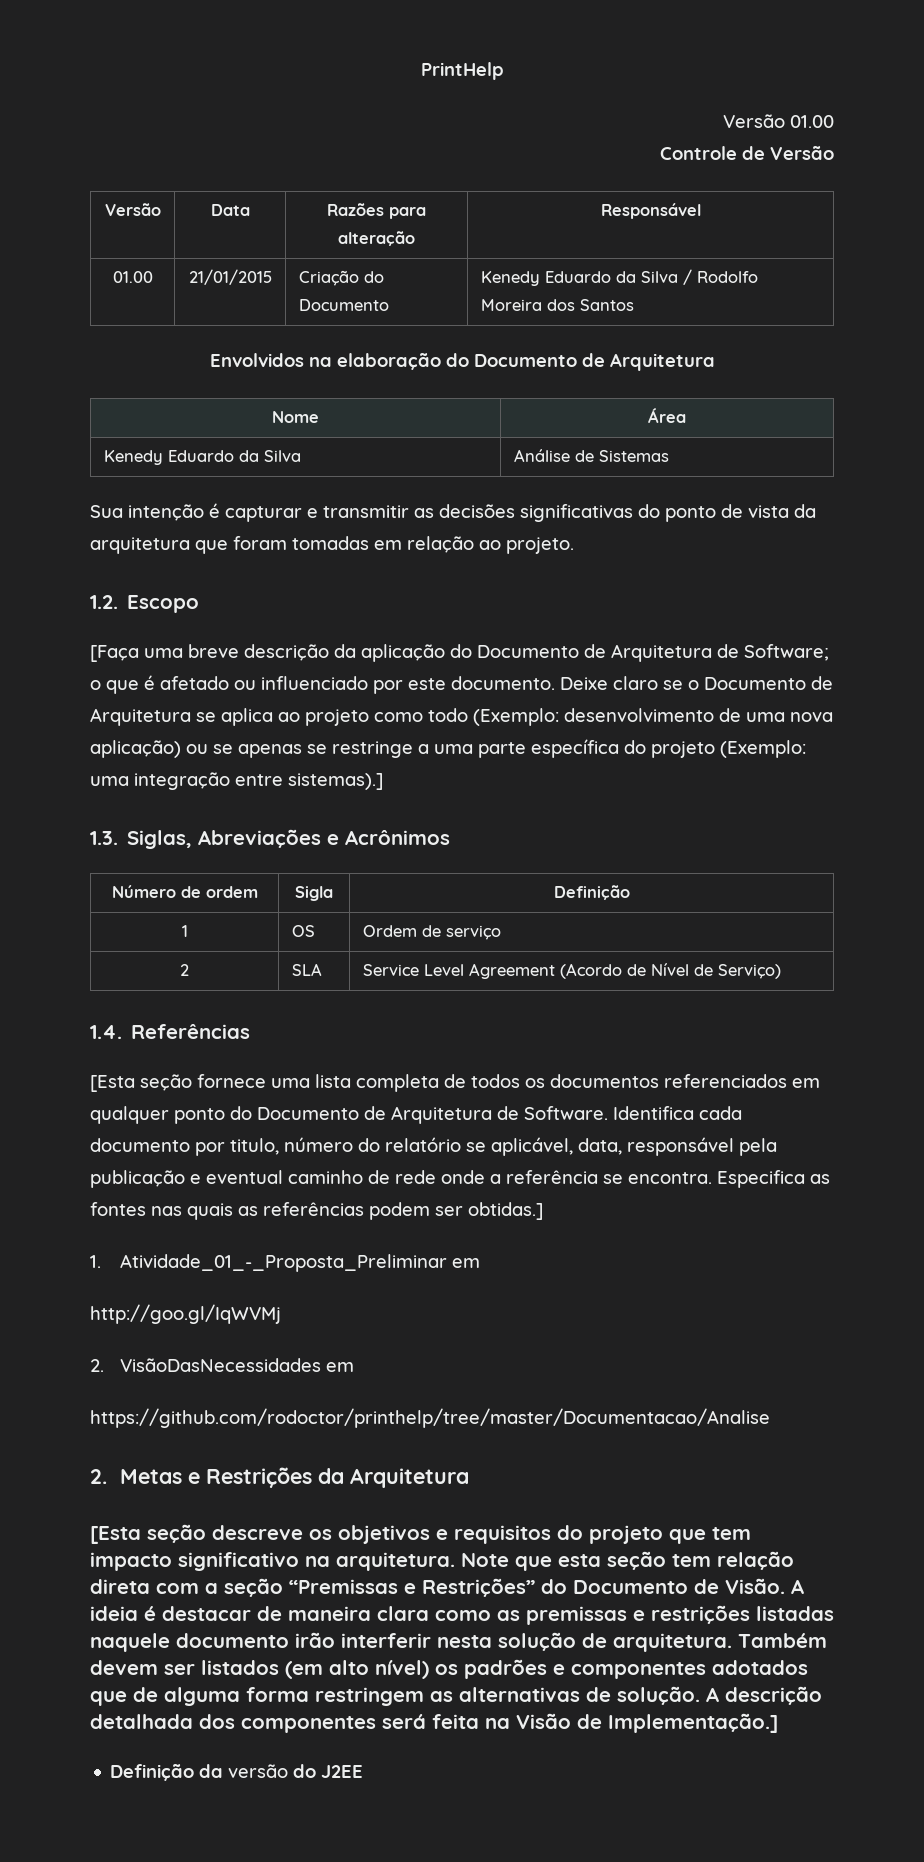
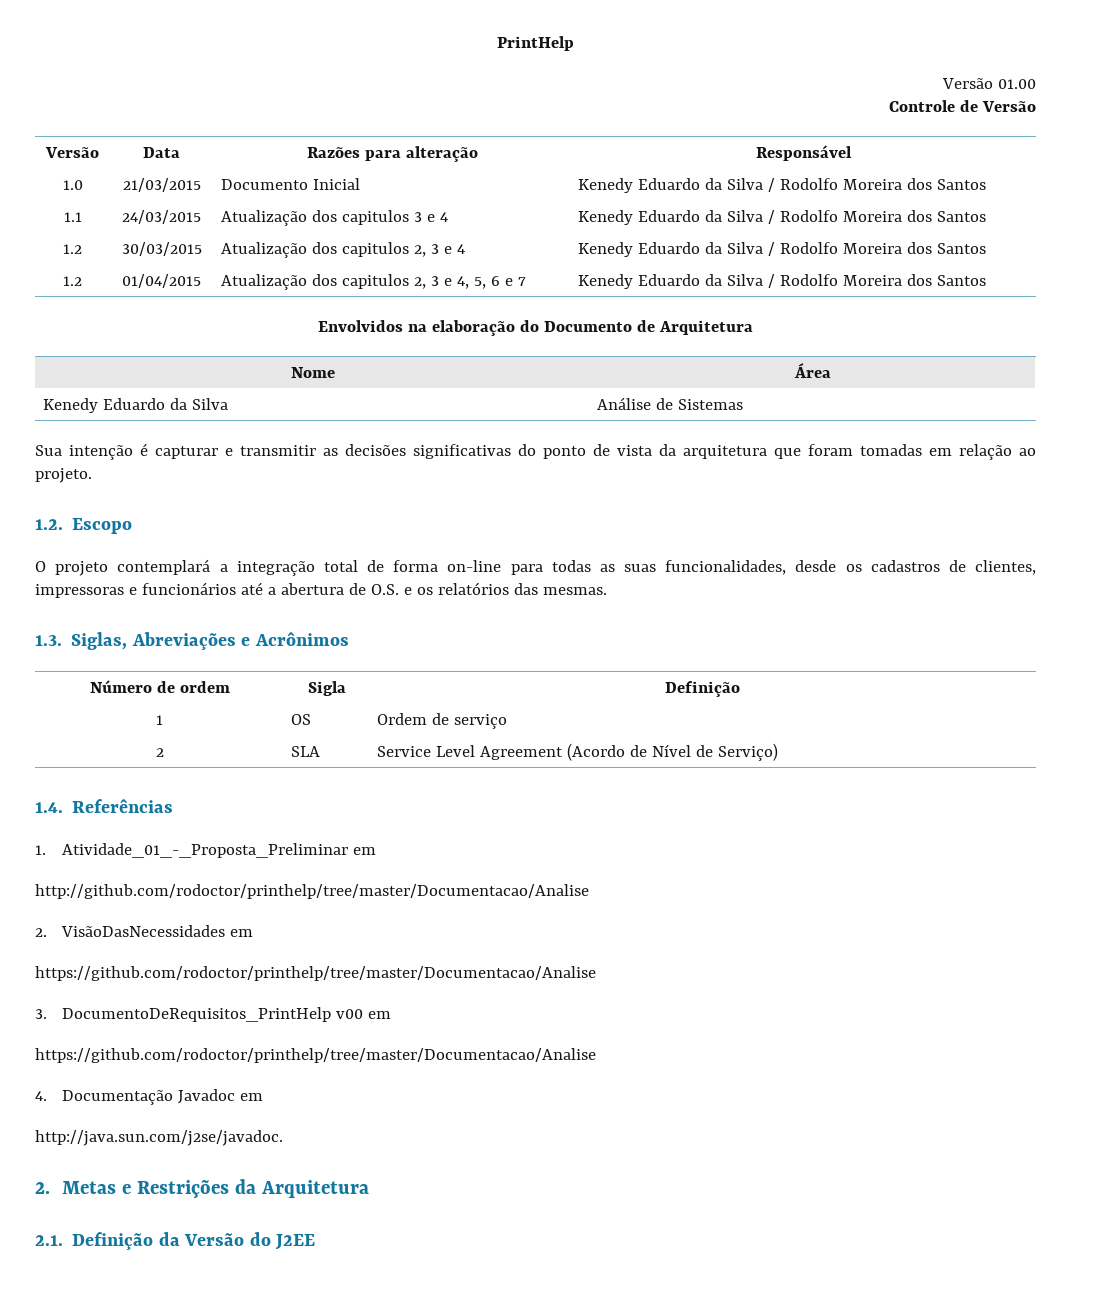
[112,271,153,283] [188,269,272,285] [298,270,384,286] [298,299,389,311] 01.00 | 21/01/2015 | Criação do Documento -> [62,180,83,190] [122,178,201,192] [221,178,361,190] [578,178,987,193] [63,212,82,222] [122,210,201,224] [221,210,449,226] [578,210,987,225] [63,244,82,254] [121,242,202,256] [221,242,466,258] [578,242,987,257] [63,276,82,286] [122,274,201,288] [221,274,527,290] 1.0 | 21/03/2015 | Documento Inicial | Kenedy Eduardo da Silva / Rodolfo Moreira dos Santos // 1.1 | 24/03/2015 | Atualização dos capitulos 3 e 4 | Kenedy Eduardo da Silva / Rodolfo Moreira dos Santos // 1.2 | 30/03/2015 | Atualização dos capitulos 2, 3 e 4 | Kenedy Eduardo da Silva / Rodolfo Moreira dos Santos // 1.2 | 01/04/2015 | Atualização dos capitulos 2, 3 e 4, 5, 6 e 7
[90,644,829,662] [90,675,833,694] [90,708,833,726] [90,739,806,758] [90,772,383,790] [Faça uma breve descrição da aplicação do Documento de Arquitetura de Software; o que é afetado ou influenciado por este documento. Deixe claro se o Documento de Arquitetura se aplica ao projeto como todo (Exemplo: desenvolvimento de uma nova aplicação) ou se apenas se restringe a uma parte específica do projeto (Exemplo: uma integração entre sistemas).] -> [35,559,1036,576] [35,582,607,598] O projeto contemplará a integração total de forma on-line para todas as suas funcionalidades, desde os cadastros de clientes, impressoras e funcionários até a abertura de O.S. e os relatórios das mesmas.
[90,1074,820,1092] [90,1106,742,1124] [90,1137,777,1156] [90,1170,830,1188] [90,1202,543,1220] // [Esta seção fornece uma lista completa de todos os documentos referenciados em qualquer ponto do Documento de Arquitetura de Software. Identifica cada documento por titulo, número do relatório se aplicável, data, responsável pela publicação e eventual caminho de rede onde a referência se encontra. Especifica as fontes nas quais as referências podem ser obtidas.] -> (174, 806) none
[90,1304,281,1324] http://goo.gl/IqWVMj -> [35,884,589,899] http://github.com/rodoctor/printhelp/tree/master/Documentacao/Analise
(770, 1418) none -> [35,1007,392,1022] [35,1048,596,1063] [35,1089,264,1105] [35,1130,283,1146] // 3. DocumentoDeRequisitos_PrintHelp v00 em // https://github.com/rodoctor/printhelp/tree/master/Documentacao/Analise // 4. Documentação Javadoc em // http://java.sun.com/j2se/javadoc.
[90,1524,751,1544] [90,1551,794,1571] [90,1578,804,1597] [90,1605,834,1625] [90,1632,827,1652] [90,1659,808,1679] [90,1686,822,1706] [90,1713,778,1733] [Esta seção descreve os objetivos e requisitos do projeto que tem impacto significativo na arquitetura. Note que esta seção tem relação direta com a seção “Premissas e Restrições” do Documento de Visão. A ideia é destacar de maneira clara como as premissas e restrições listadas naquele documento irão interferir nesta solução de arquitetura. Também devem ser listados (em alto nível) os padrões e componentes adotados que de alguma forma restringem as alternativas de solução. A descrição detalhada dos componentes será feita na Visão de Implementação.] // -> [35,1235,63,1246] 2.1.
[228,1764,289,1778] versão -> [184,1233,245,1246] Versão

